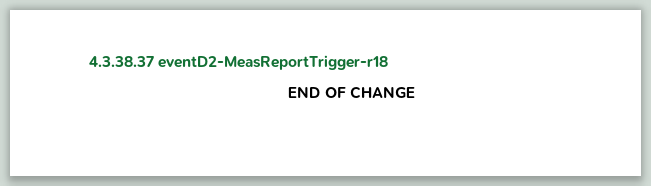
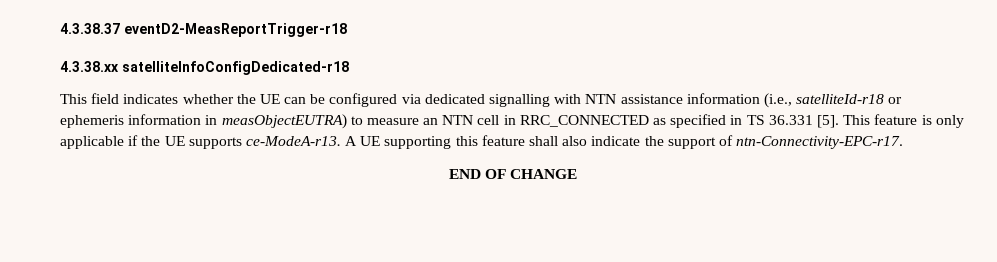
(389, 62) none -> [60,61,349,75] [60,93,903,108] [60,114,964,129] [60,135,904,149] // 4.3.38.xx satelliteInfoConfigDedicated-r18 // This field indicates whether the UE can be configured via dedicated signalling with NTN assistance information (i.e., satelliteId-r18 or ephemeris information in measObjectEUTRA) to measure an NTN cell in RRC_CONNECTED as specified in TS 36.331 [5]. This feature is only applicable if the UE supports ce-ModeA-r13. A UE supporting this feature shall also indicate the support of ntn-Connectivity-EPC-r17.

